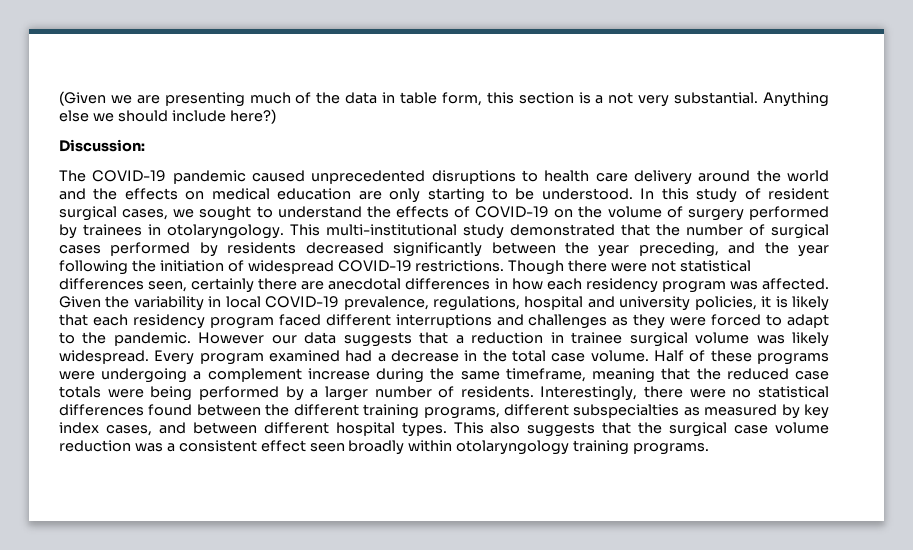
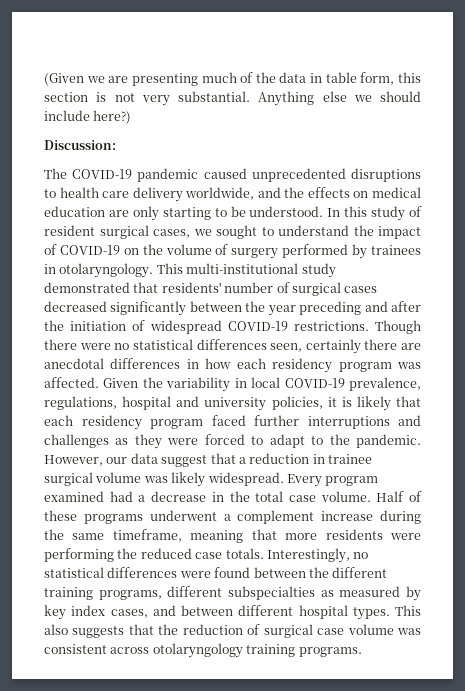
[595,95,604,104] a -> (107, 97) none
[698,170,830,182] around the world -> [185,187,255,200] worldwide,
[395,206,449,218] effects -> [378,226,421,239] impact
[656,224,680,236] the -> [161,282,221,293] residents'
[110,242,297,257] performed by residents -> (378, 289) none
[638,242,829,257] [59,260,128,275] preceding, and the year following -> [299,301,421,315] preceding and after
[651,260,677,272] not -> [114,343,130,350] no
[325,314,391,326] different -> [254,415,299,426] further
[198,332,265,344] However -> [44,455,103,466] However,
[343,332,412,347] suggests -> [161,455,208,467] suggest
[59,368,188,383] were undergoing -> [149,510,217,521] underwent
[696,368,830,380] [59,386,829,401] [59,404,144,416] the reduced case totals were being performed by a larger number of residents. Interestingly, there were no statistical differences -> [285,529,421,540] [44,548,369,563] [44,567,211,578] more residents were performing the reduced case totals. Interestingly, no statistical differences were
(663, 428) none -> [182,624,261,635] reduction of
[59,440,453,455] reduction was a consistent effect seen broadly within -> [397,628,422,635] [44,644,150,654] was consistent across

